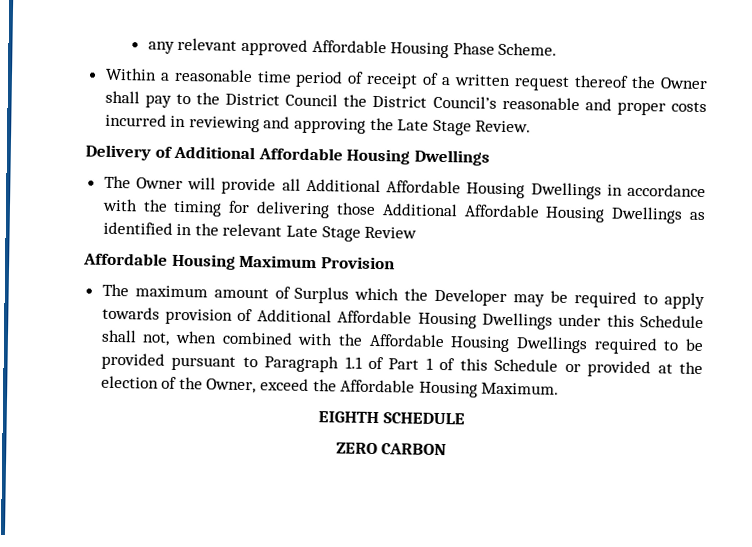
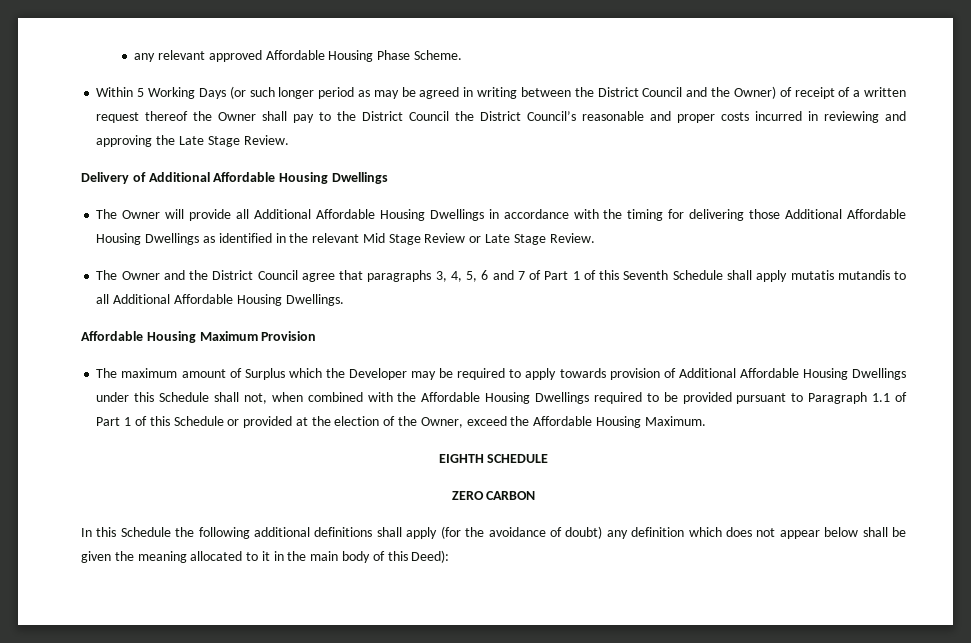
[159,68,344,88] a reasonable time period -> [137,86,776,99] 5 Working Days (or such longer period as may be agreed in writing between the District Council and the Owner)
[286,225,418,242] Late Stage Review -> [362,233,595,245] [96,270,907,282] [96,294,344,306] Mid Stage Review or Late Stage Review. // The Owner and the District Council agree that paragraphs 3, 4, 5, 6 and 7 of Part 1 of this Seventh Schedule shall apply mutatis mutandis to all Additional Affordable Housing Dwellings.
(448, 449) none -> [81,526,906,539] [81,550,450,563] // In this Schedule the following additional definitions shall apply (for the avoidance of doubt) any definition which does not appear below shall be given the meaning allocated to it in the main body of this Deed):

